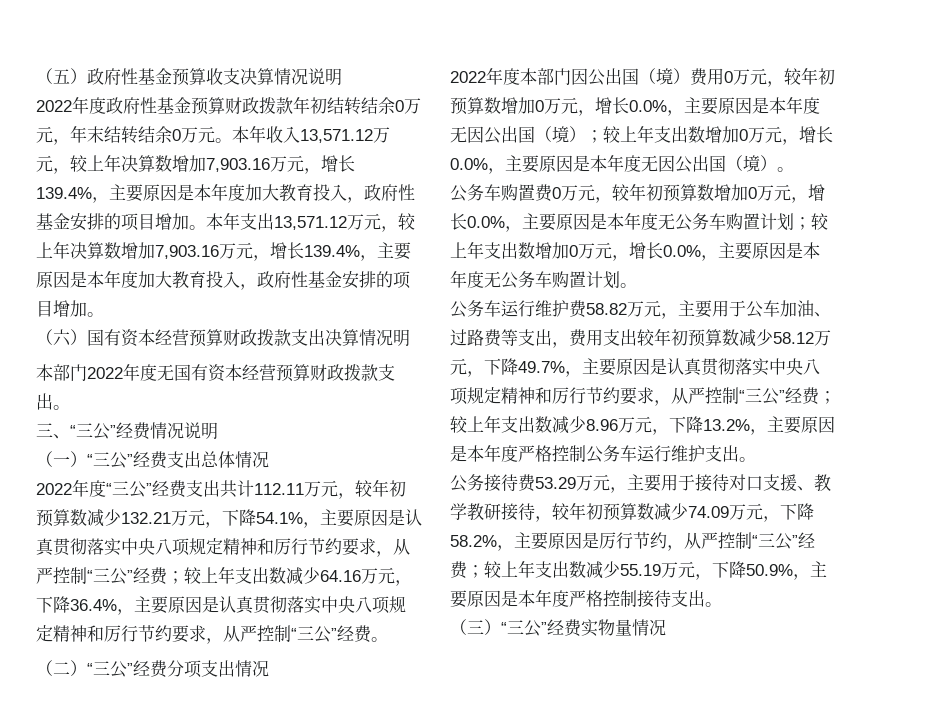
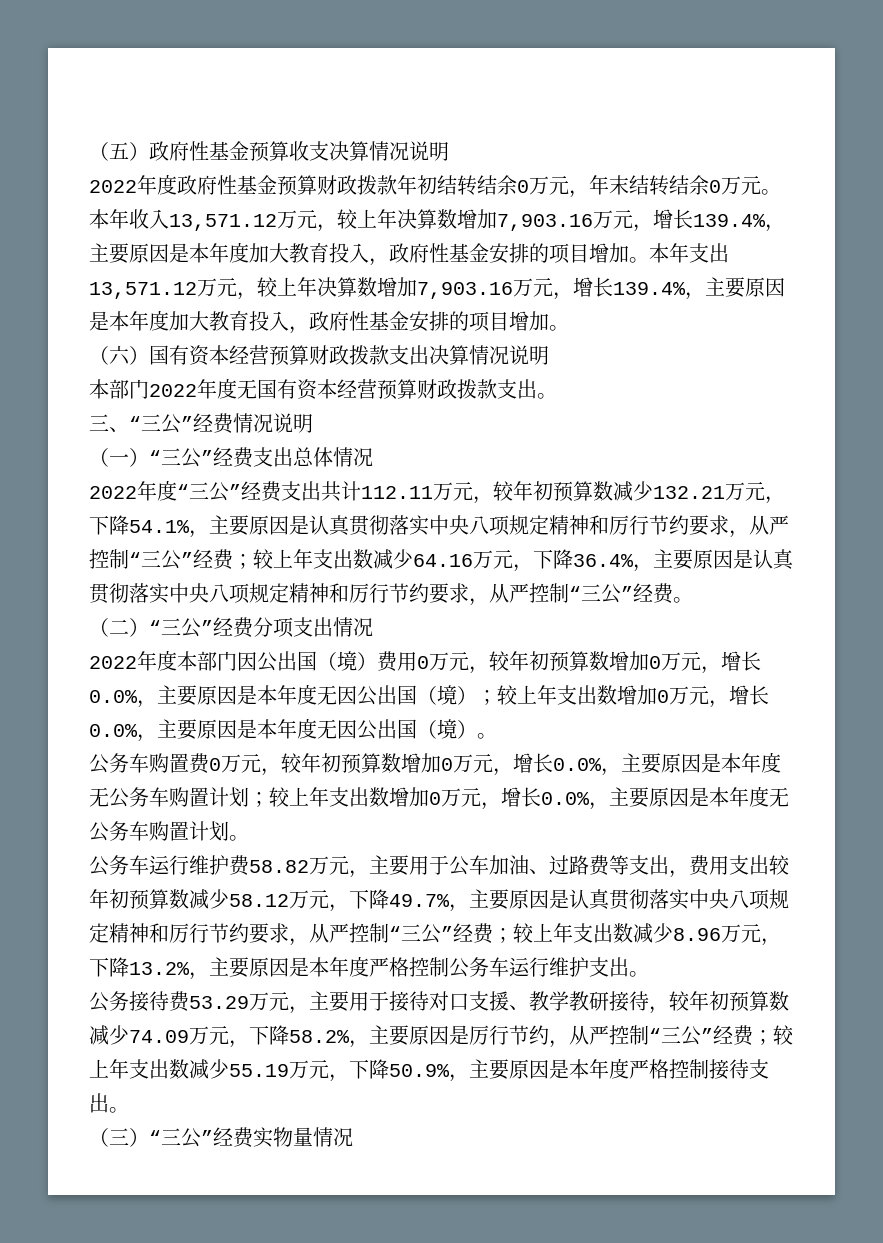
(393, 337) none -> [509,345,529,365] 说

